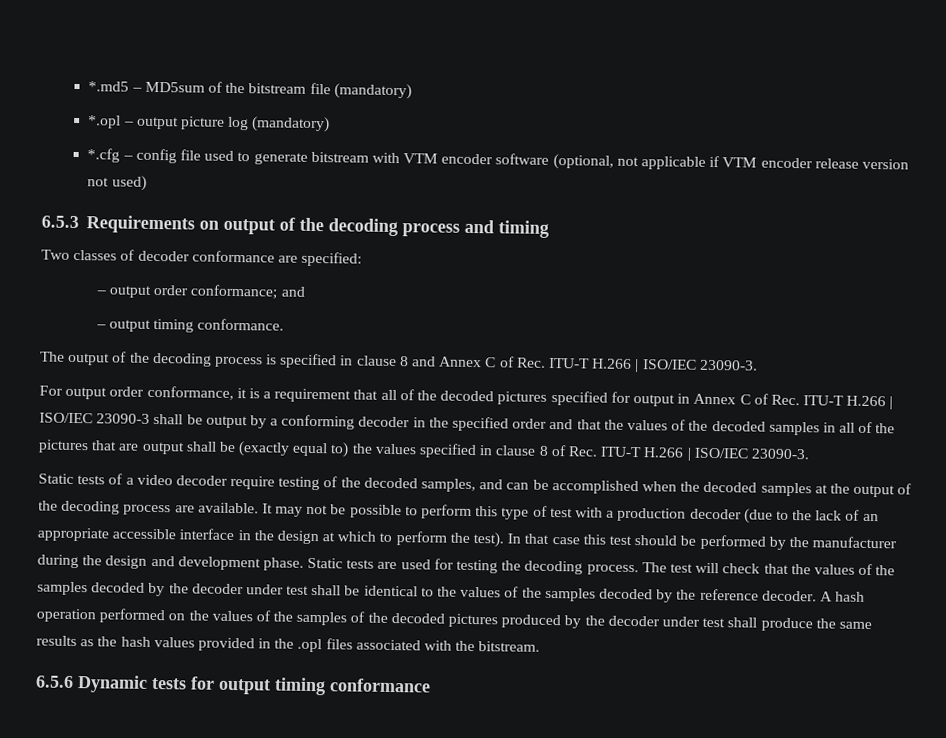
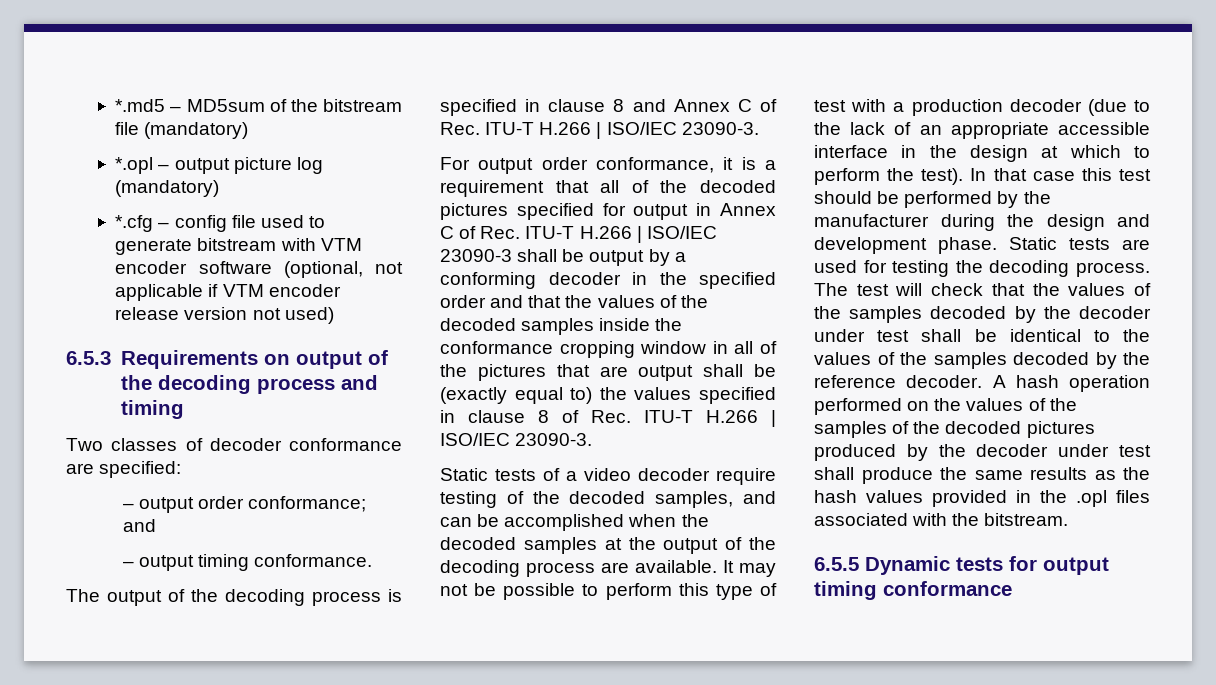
(820, 428) none -> [599,318,683,331] [440,341,707,358] inside the conformance cropping window
[35,675,74,688] 6.5.6 -> [814,557,859,571] 6.5.5

